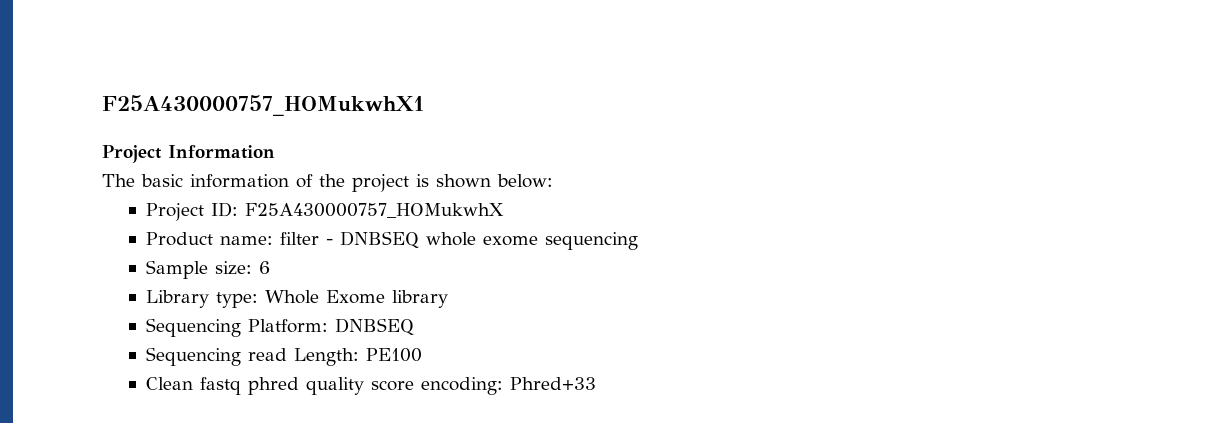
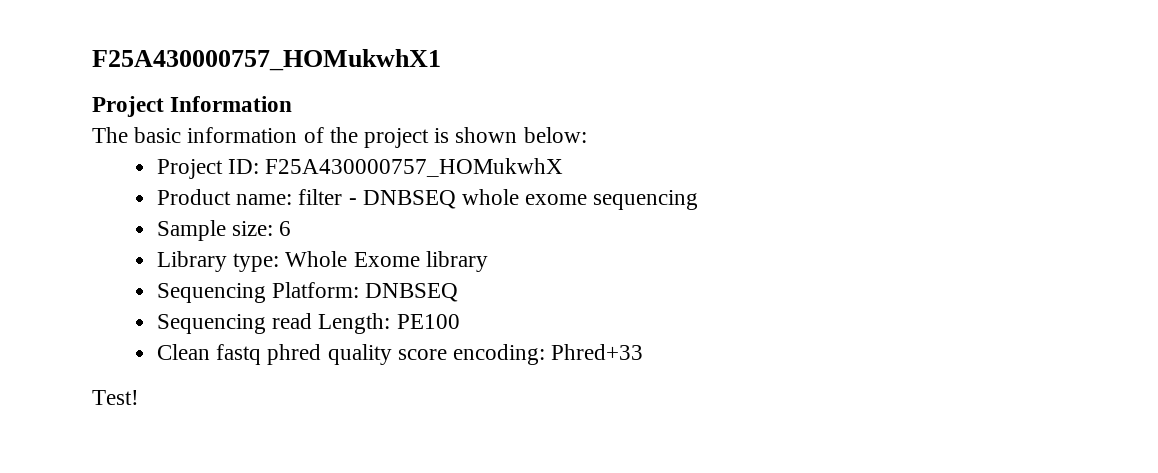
(596, 383) none -> [92,390,139,405] // Test!

